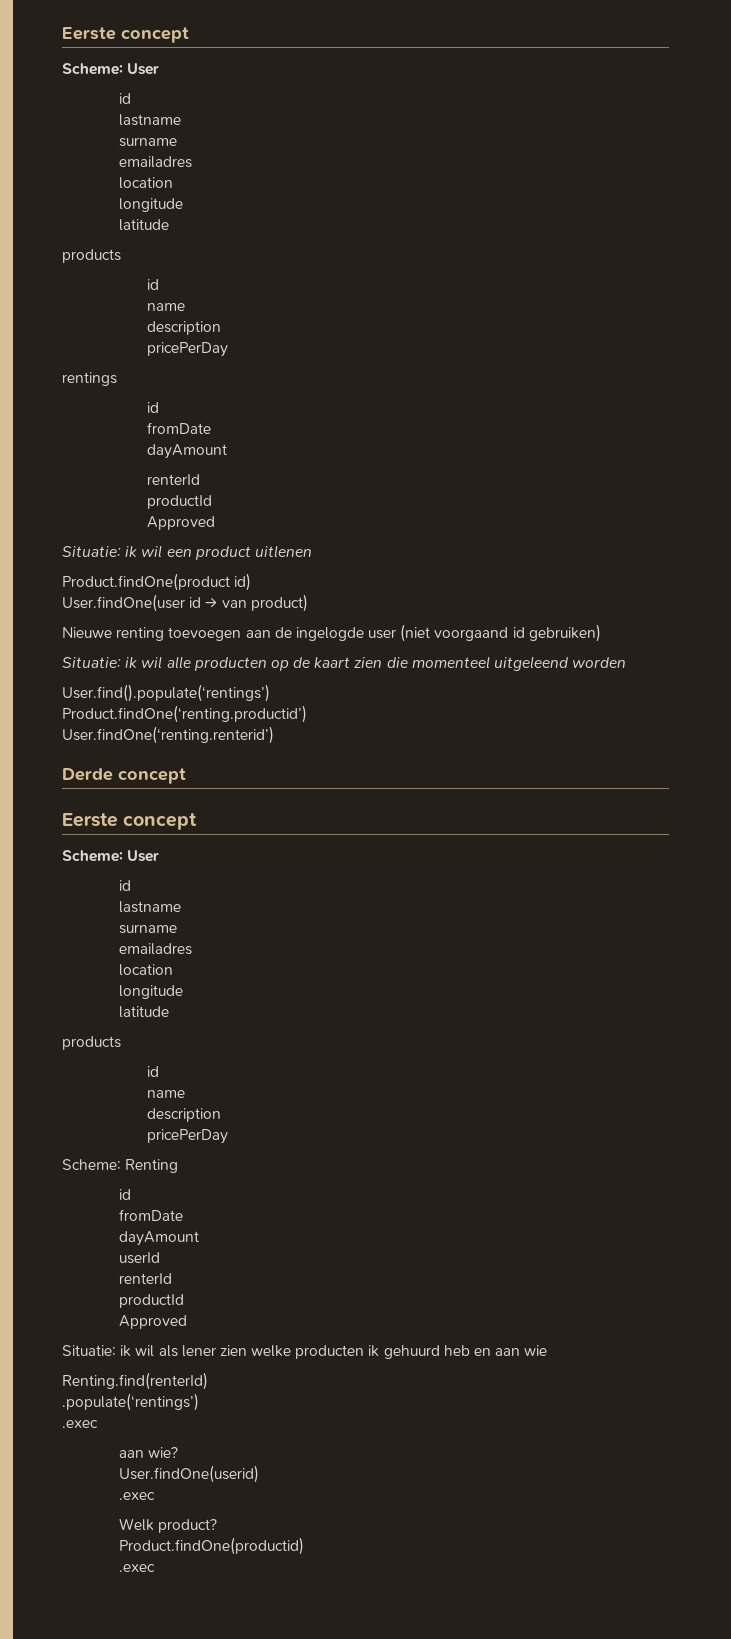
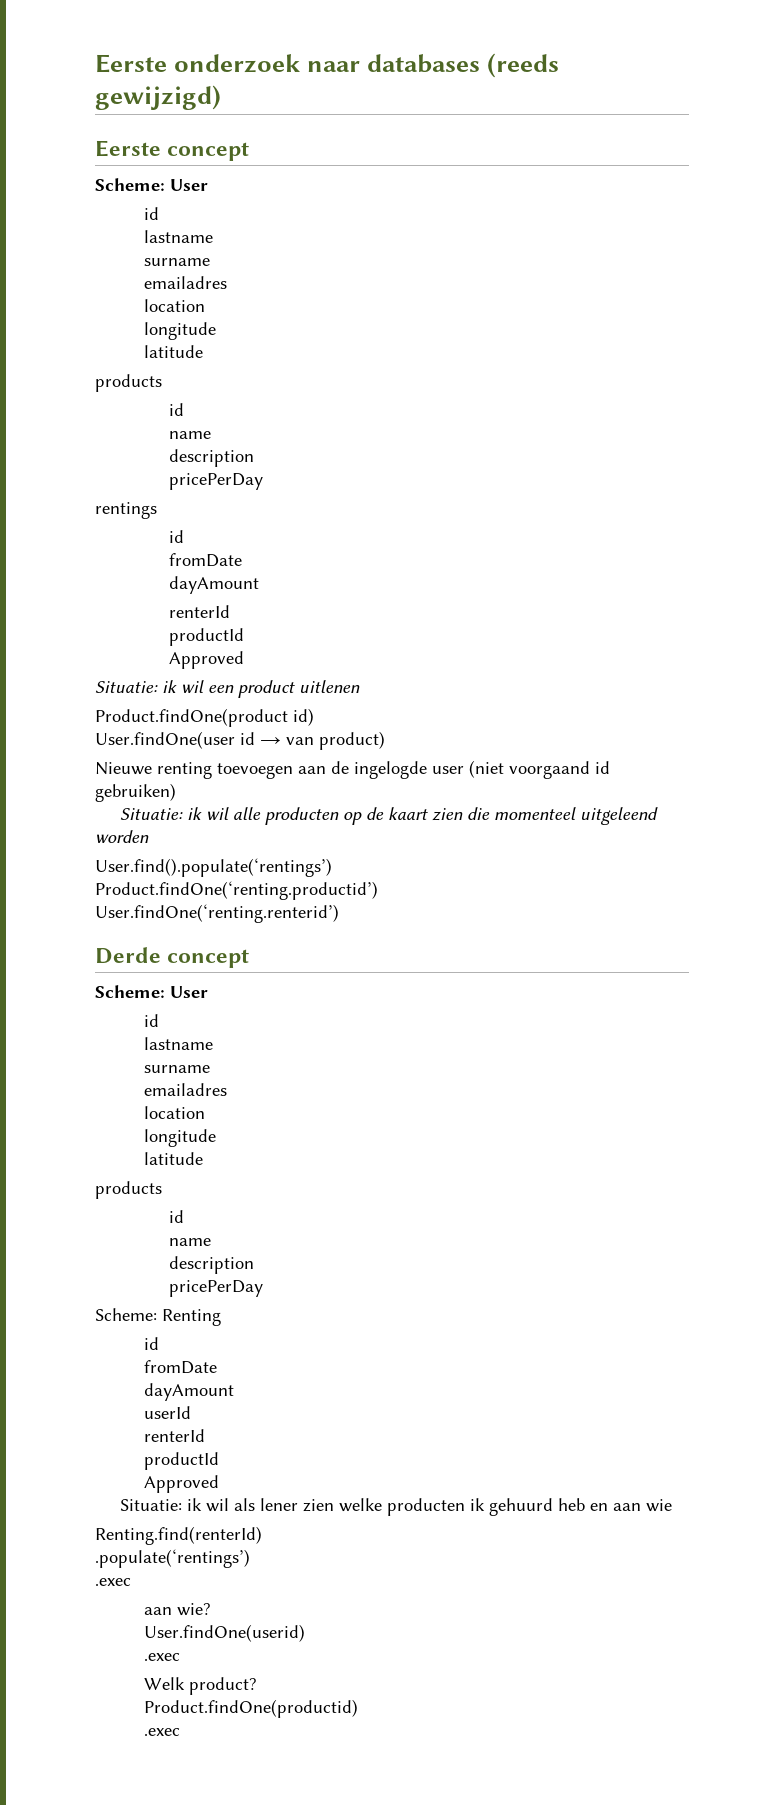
[62,27,116,40] Eerste -> [95,53,560,78] [95,85,221,110] [95,140,161,157] Eerste onderzoek naar databases (reeds gewijzigd) // Eerste
[62,813,198,830] // Eerste concept -> (250, 958) none

